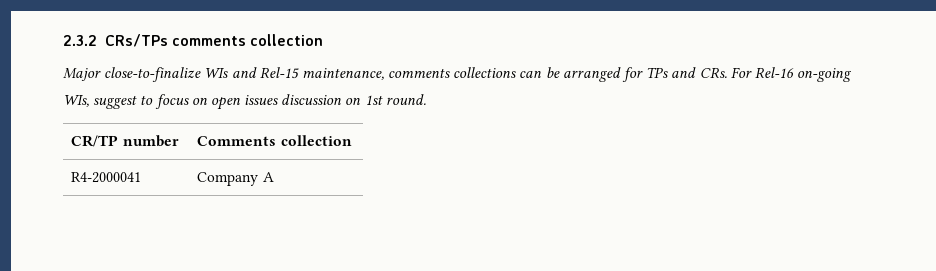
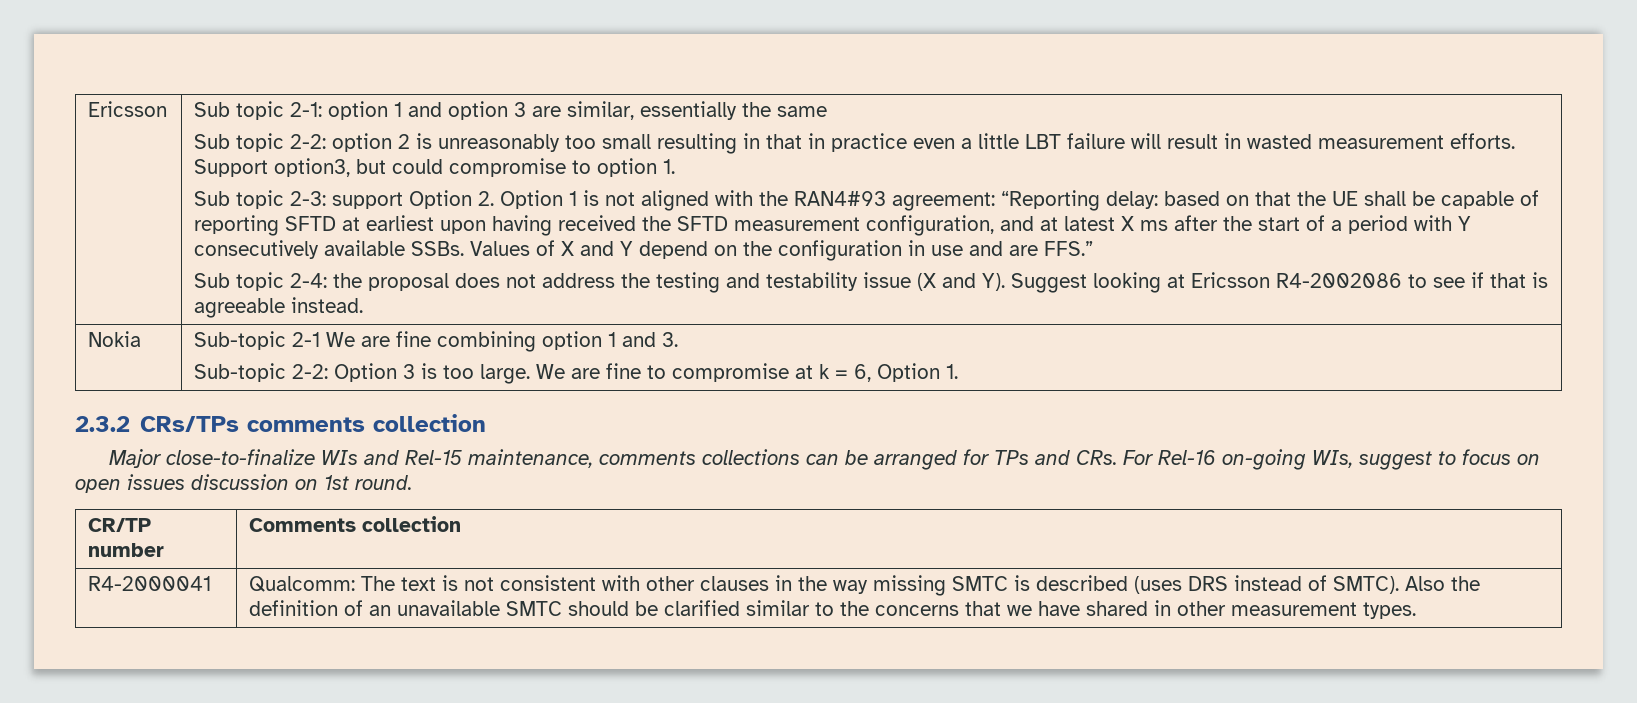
(63, 40) none -> [88,101,168,117] [194,101,828,120] [194,133,1516,154] [194,158,676,177] [194,190,1540,211] [194,215,1472,236] [194,240,1094,261] [194,272,1549,293] [194,297,364,318] [88,331,142,347] [194,331,679,352] [194,363,959,384] Ericsson | Sub topic 2-1: option 1 and option 3 are similar, essentially the same // Sub topic 2-2: option 2 is unreasonably too small resulting in that in practice even a little LBT failure will result in wasted measurement efforts. Support option3, but could compromise to option 1. // Sub topic 2-3: support Option 2. Option 1 is not aligned with the RAN4#93 agreement: “Reporting delay: based on that the UE shall be capable of reporting SFTD at earliest upon having received the SFTD measurement configuration, and at latest X ms after the start of a period with Y consecutively available SSBs. Values of X and Y depend on the configuration in use and are FFS.” // Sub topic 2-4: the proposal does not address the testing and testability issue (X and Y). Suggest looking at Ericsson R4-2002086 to see if that is agreeable instead. // Nokia | Sub-topic 2-1 We are fine combining option 1 and 3. // Sub-topic 2-2: Option 3 is too large. We are fine to compromise at k = 6, Option 1. //
[197,172,274,186] Company A -> [249,575,1481,596] [249,600,1417,619] Qualcomm: The text is not consistent with other clauses in the way missing SMTC is described (uses DRS instead of SMTC). Also the definition of an unavailable SMTC should be clarified similar to the concerns that we have shared in other measurement types.

